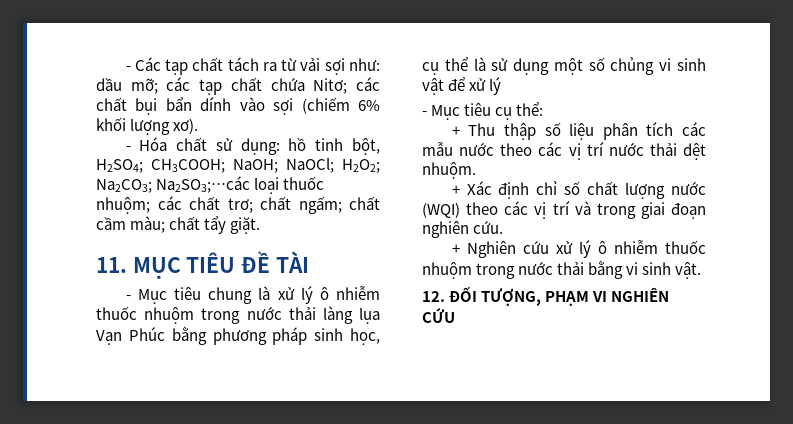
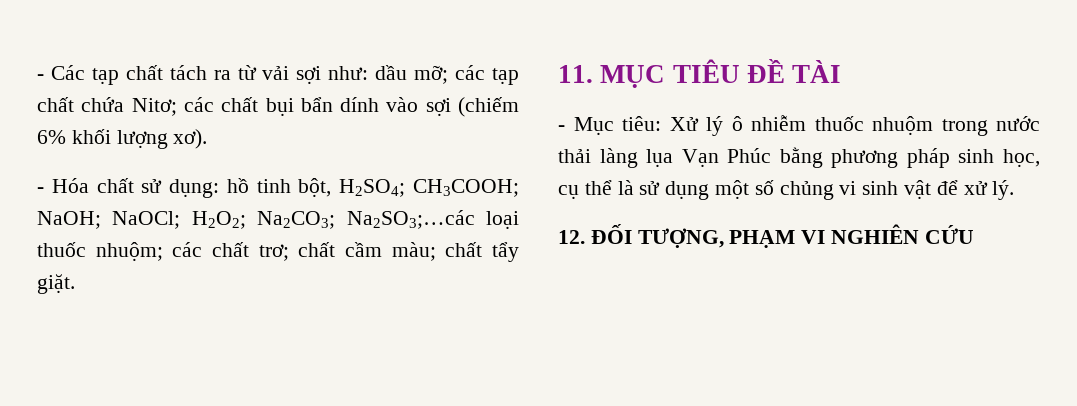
[298,196,380,214] ngấm; chất -> (336, 249) none
[173,286,295,304] tiêu chung là xử -> [622,116,699,131] tiêu: Xử
[489,77,502,95] [422,102,544,120] [451,122,706,140] [422,142,706,160] [422,162,476,179] [451,181,706,199] [422,201,706,219] [422,221,504,238] [451,240,706,258] [422,260,702,279] lý // - Mục tiêu cụ thể: // + Thu thập số liệu phân tích các mẫu nước theo các vị trí nước thải dệt nhuộm. // + Xác định chỉ số chất lượng nước (WQI) theo các vị trí và trong giai đoạn nghiên cứu. // + Nghiên cứu xử lý ô nhiễm thuốc nhuộm trong nước thải bằng vi sinh vật. -> [992,180,1015,200] lý.

